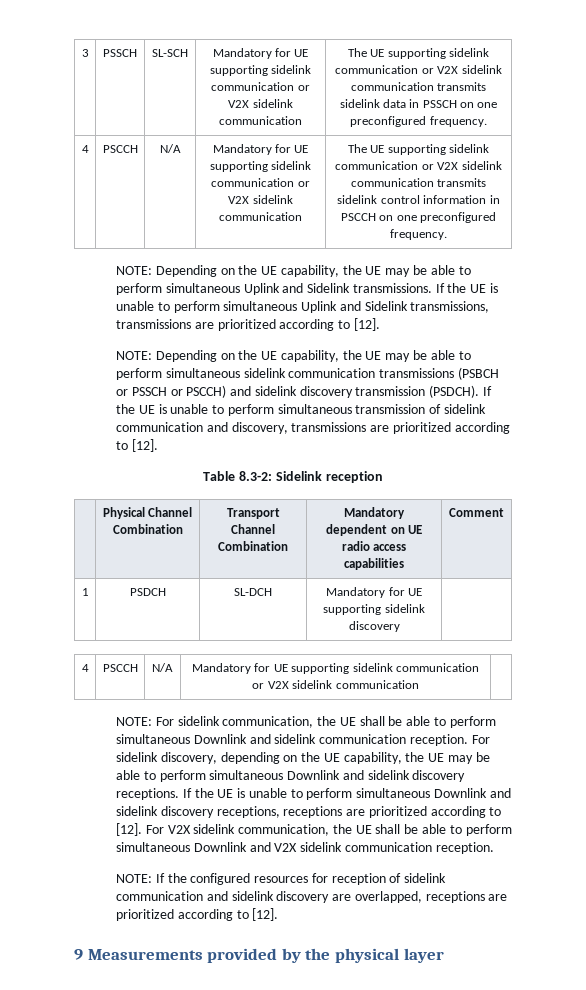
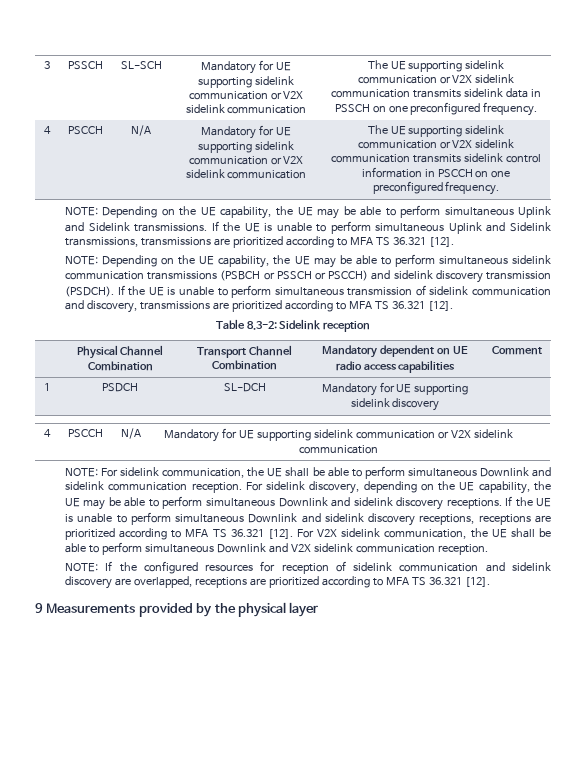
(351, 324) none -> [349,237,426,246] MFA TS 36.321
(128, 445) none -> [348,301,425,310] MFA TS 36.321
(502, 811) none -> [185,529,264,538] MFA TS 36.321
(249, 914) none -> [385,577,462,586] MFA TS 36.321

